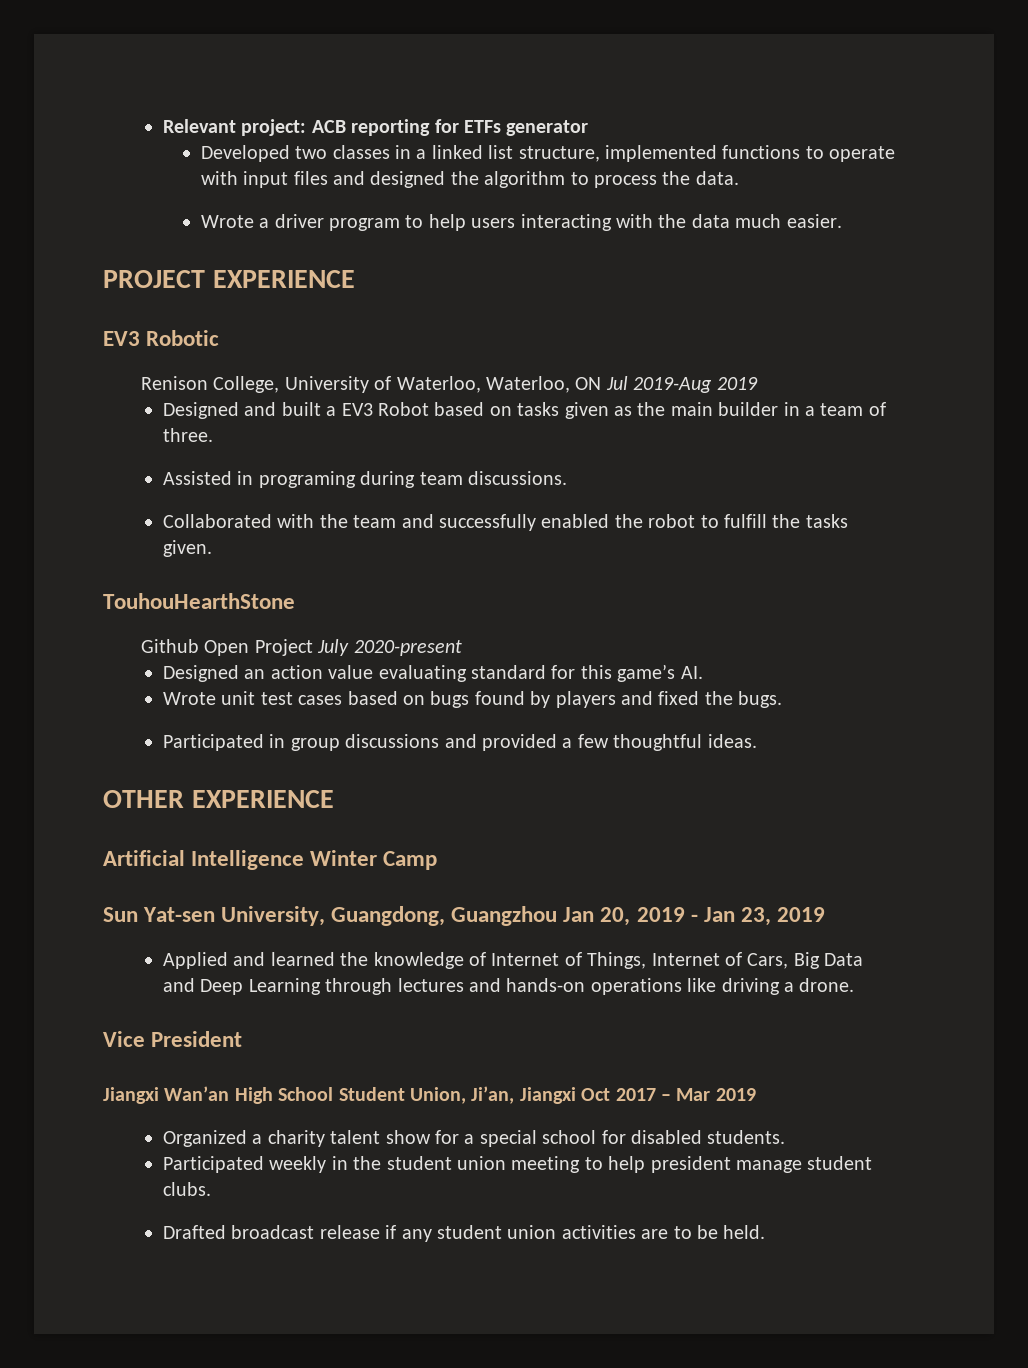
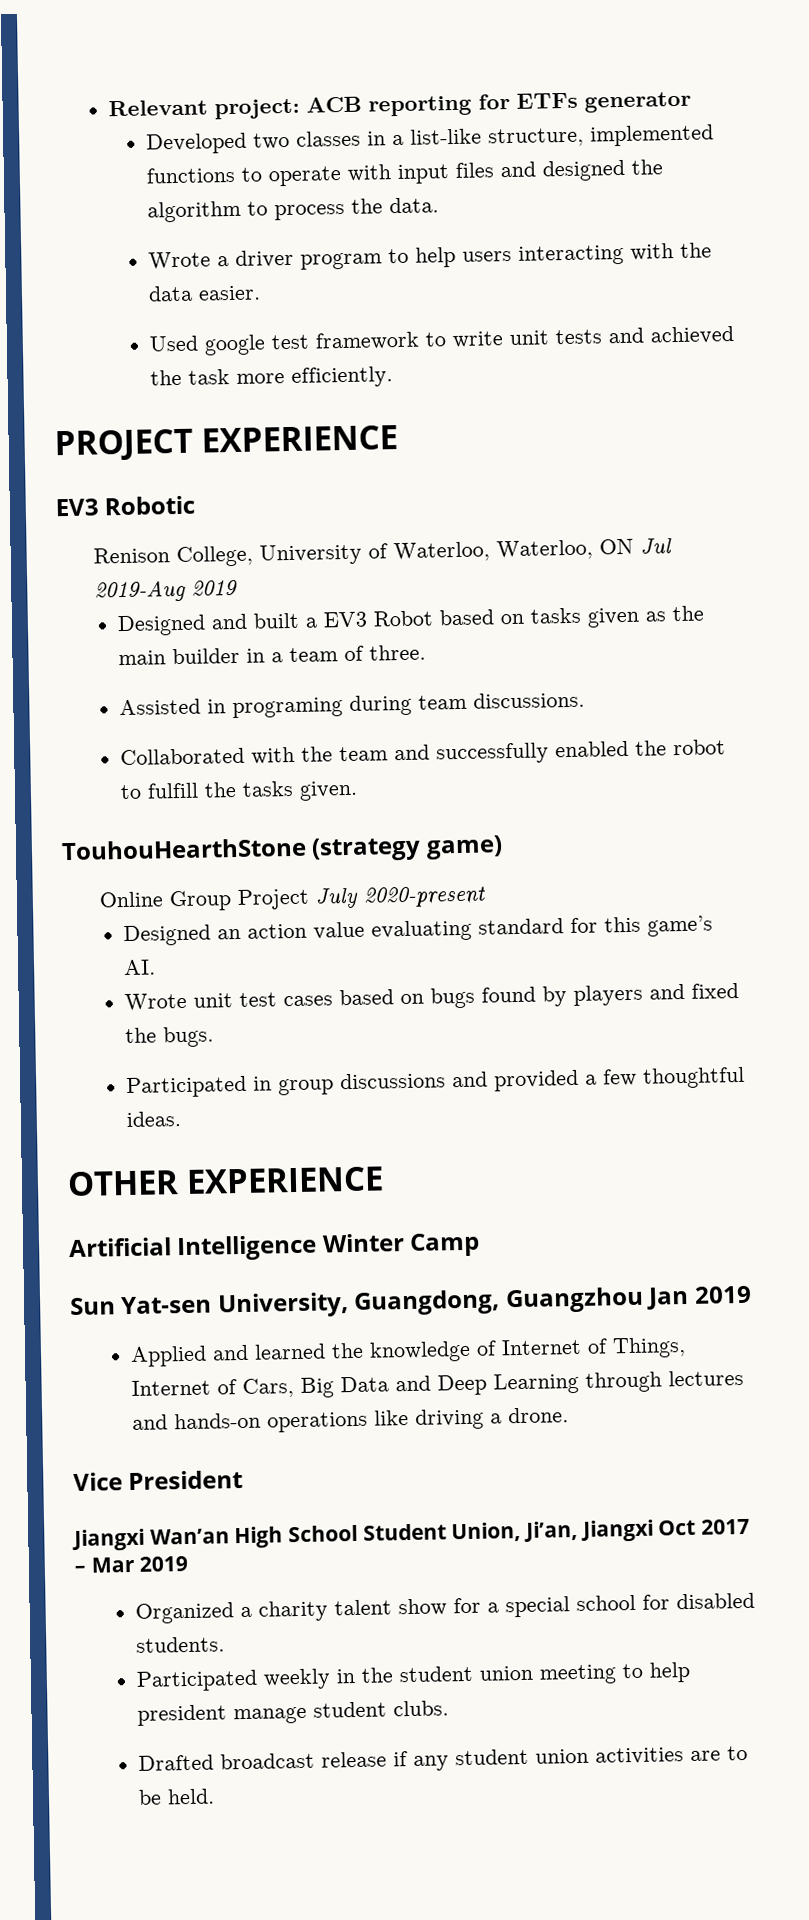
[431,145,514,159] linked list -> [409,128,482,145] list-like
[735,214,782,228] much -> (193, 293) none
(842, 221) none -> [148,325,734,356] [149,366,393,388] // Used google test framework to write unit tests and achieved the task more efficiently.
[140,639,250,656] // Github Open -> [311,835,503,862] [98,890,232,912] (strategy game) // Online Group
[600,907,771,926] 20, 2019 - Jan 23, -> (690, 1298) none

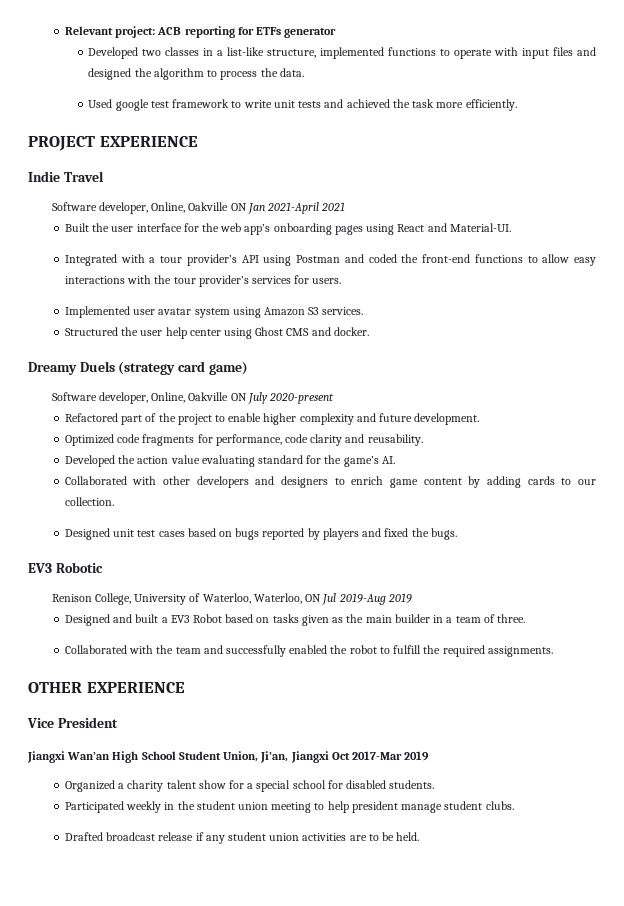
[147,242,712,270] [147,285,261,302] // Wrote a driver program to help users interacting with the data easier. -> (304, 72) none
(398, 439) none -> [28,171,104,182] [51,202,346,214] [64,223,511,235] [64,254,596,266] [64,275,342,287] [64,306,364,318] [64,327,369,339] [28,361,248,375] [51,392,335,404] [64,413,480,425] [64,434,423,446] [64,455,395,467] [64,476,596,488] [64,497,114,506] [64,528,457,540] // Indie Travel // Software developer, Online, Oakville ON Jan 2021-April 2021 // Built the user interface for the web app’s onboarding pages using React and Material-UI. // Integrated with a tour provider’s API using Postman and coded the front-end functions to allow easy interactions with the tour provider’s services for users. // Implemented user avatar system using Amazon S3 services. // Structured the user help center using Ghost CMS and docker. // Dreamy Duels (strategy card game) // Software developer, Online, Oakville ON July 2020-present // Refactored part of the project to enable higher complexity and future development. // Optimized code fragments for performance, code clarity and reusability. // Developed the action value evaluating standard for the game’s AI. // Collaborated with other developers and designers to enrich game content by adding cards to our collection. // Designed unit test cases based on bugs reported by players and fixed the bugs.
[119,691,586,719] // Assisted in programing during team discussions. -> (526, 618) none
[242,780,359,801] [61,835,503,862] [98,885,487,912] [123,915,714,947] [123,959,157,976] [124,982,740,1012] [125,1026,215,1048] [126,1066,746,1099] [126,1111,182,1128] [67,1166,384,1197] [68,1232,481,1262] [70,1285,752,1319] [130,1337,687,1367] [131,1369,745,1398] [132,1407,570,1433] tasks given. // TouhouHearthStone (strategy game) // Online Group Project July 2020-present // Designed an action value evaluating standard for this game’s AI. // Wrote unit test cases based on bugs found by players and fixed the bugs. // Participated in group discussions and provided a few thoughtful ideas. // OTHER EXPERIENCE // Artificial Intelligence Winter Camp // Sun Yat-sen University, Guangdong, Guangzhou Jan 2019 // Applied and learned the knowledge of Internet of Things, Internet of Cars, Big Data and Deep Learning through lectures and hands-on operations like driving a drone. -> [442,645,553,657] [28,682,185,693] required assignments. // OTHER EXPERIENCE
[701,1518,751,1535] [74,1556,135,1574] 2017 – Mar -> [352,751,403,760] 2017-Mar

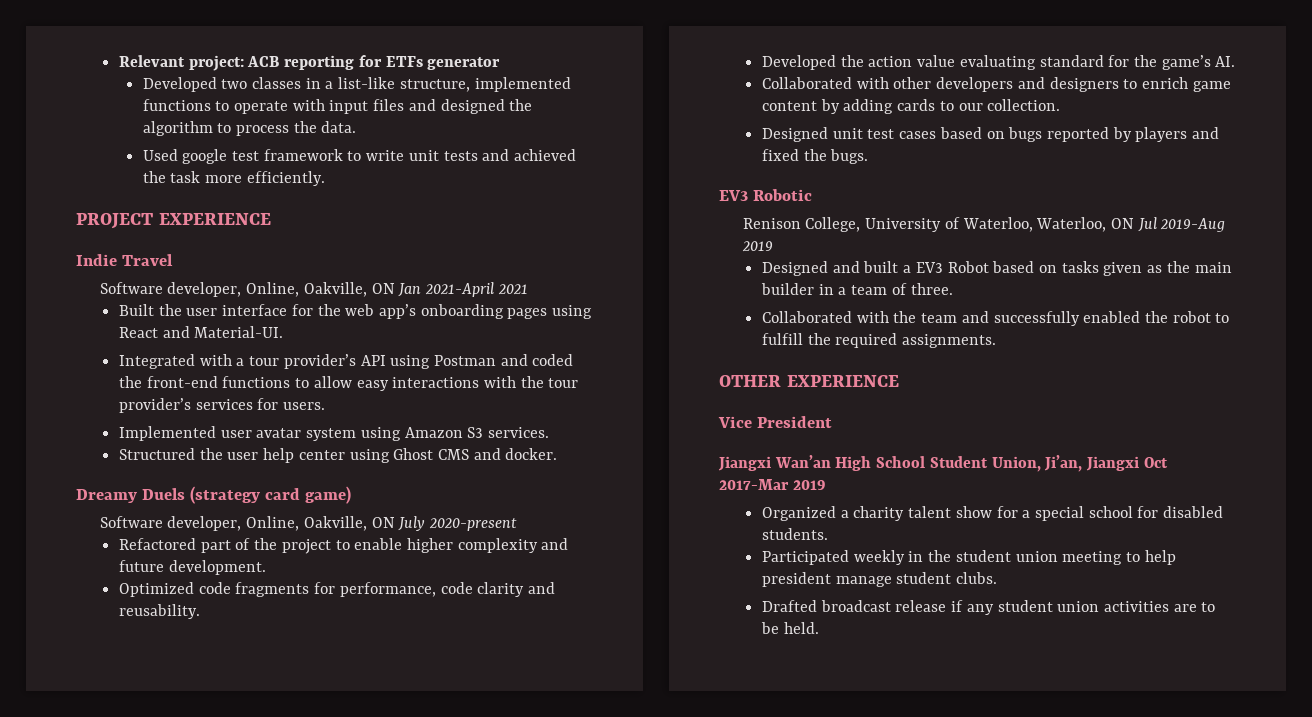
[188,202,229,211] Oakville -> [303,282,367,297] Oakville,
[188,392,229,401] Oakville -> [303,516,367,531] Oakville,

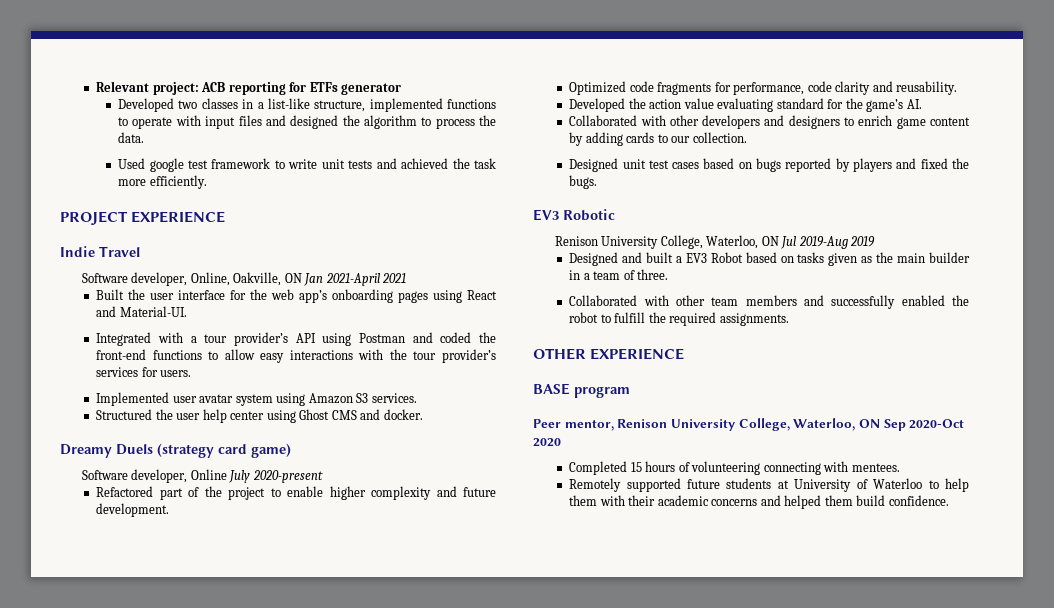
[246,516,395,531] Online, Oakville, ON -> [190,469,227,480] Online
[805,217,1033,232] College, University of Waterloo, -> [601,235,703,249] University College,
[893,311,958,323] the team -> [675,295,797,306] other team members
[718,416,832,428] [718,455,1168,472] [719,479,826,490] [761,506,1224,521] [761,528,828,540] [761,550,1176,565] [761,572,998,587] [761,600,1216,615] [760,622,819,634] Vice President // Jiangxi Wan’an High School Student Union, Ji’an, Jiangxi Oct 2017-Mar 2019 // Organized a charity talent show for a special school for disabled students. // Participated weekly in the student union meeting to help president manage student clubs. // Drafted broadcast release if any student union activities are to be held. -> [533,383,630,398] [533,418,965,431] [533,438,561,447] [569,461,900,475] [569,478,969,492] [569,495,949,509] BASE program // Peer mentor, Renison University College, Waterloo, ON Sep 2020-Oct 2020 // Completed 15 hours of volunteering connecting with mentees. // Remotely supported future students at University of Waterloo to help them with their academic concerns and helped them build confidence.

